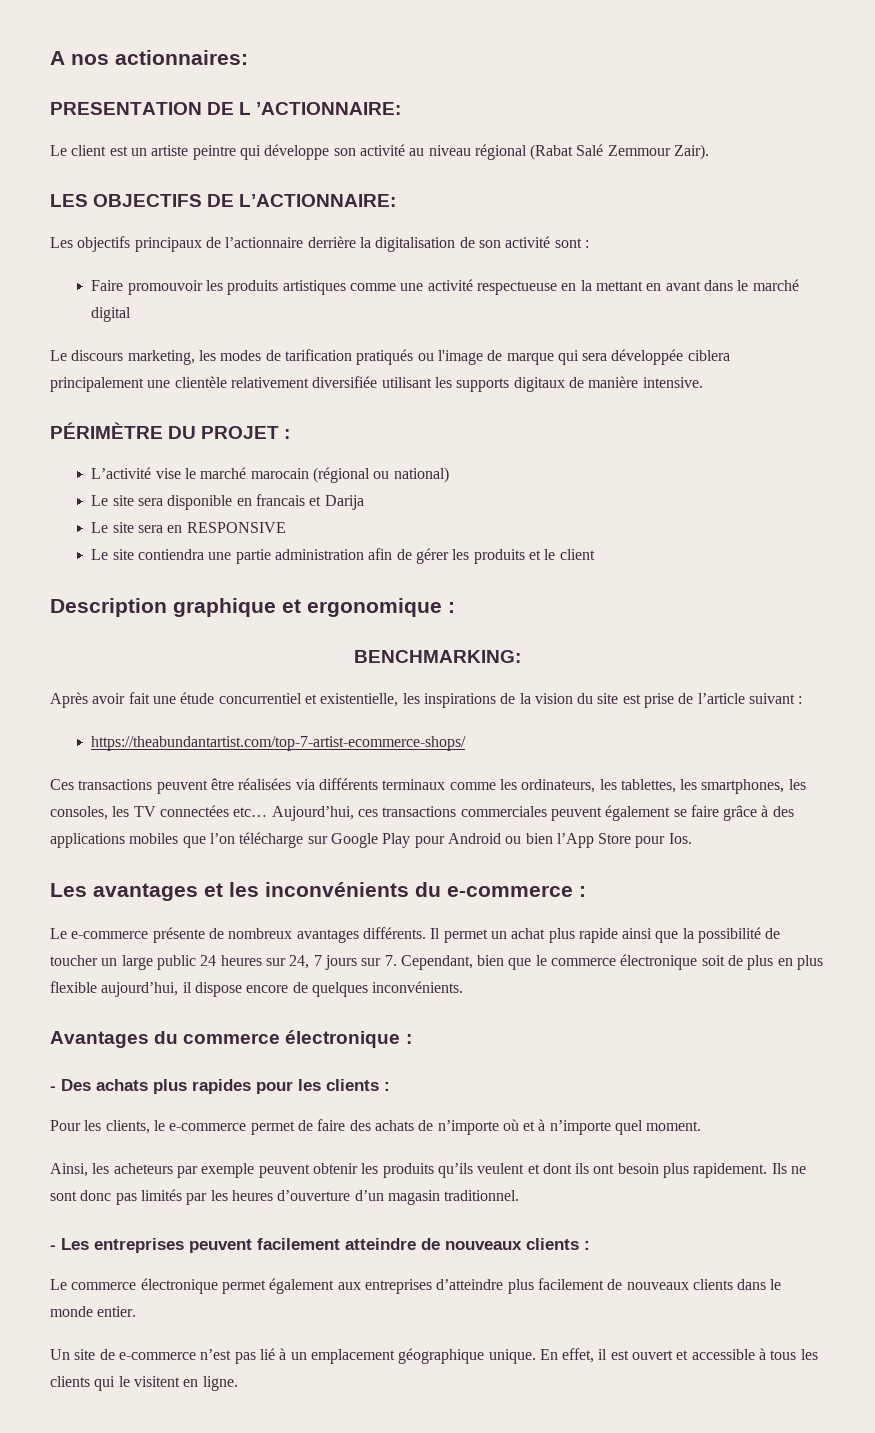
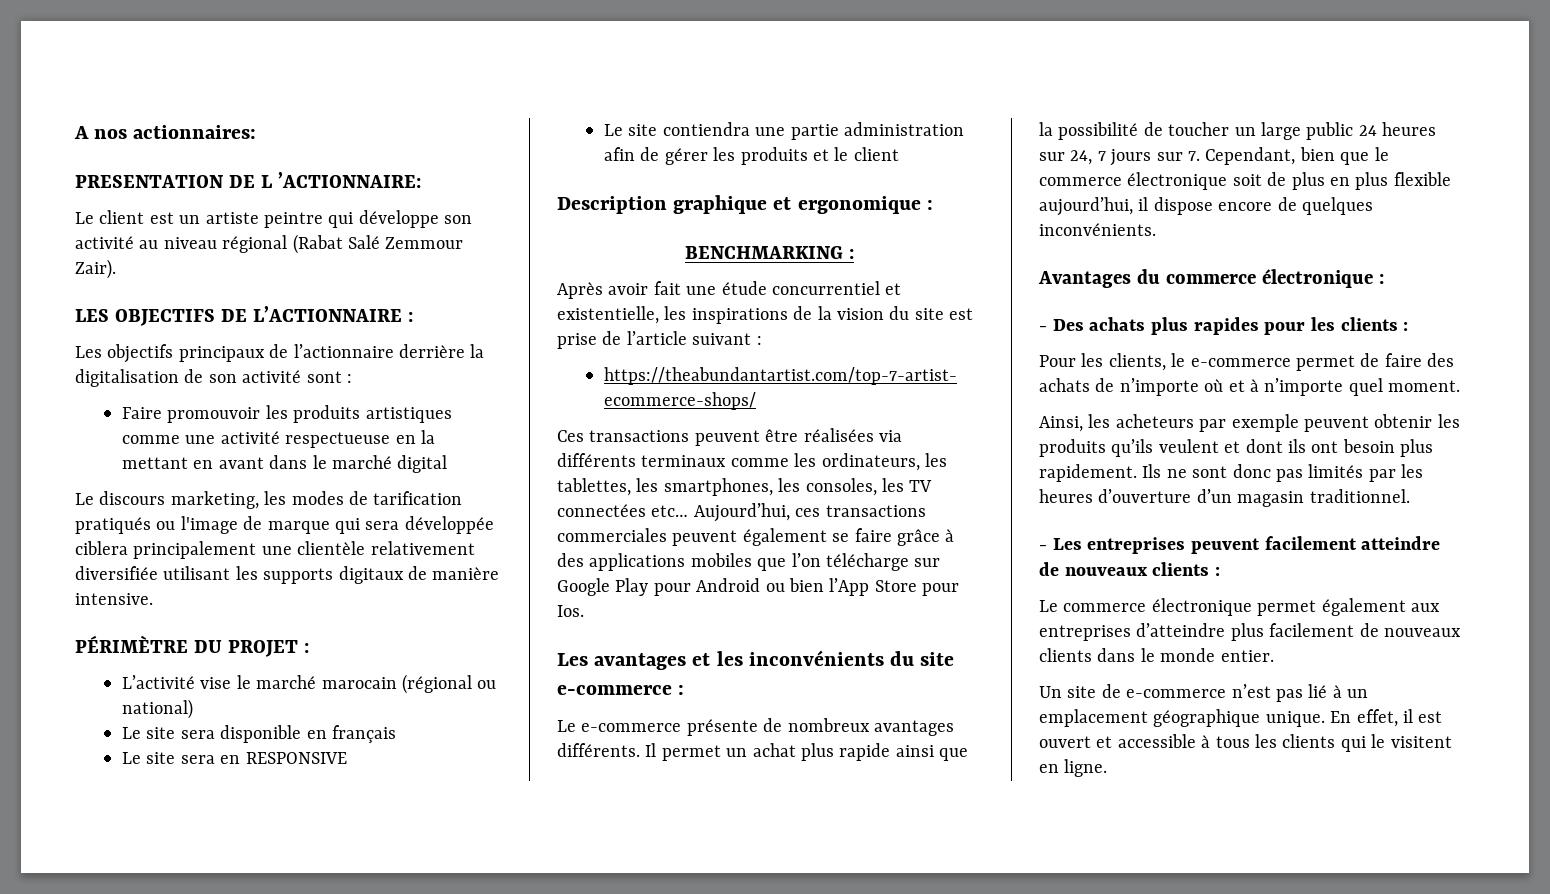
[239,194,397,207] L’ACTIONNAIRE: -> [252,306,413,322] L’ACTIONNAIRE :
[256,494,364,510] francais et Darija -> [332,725,397,743] français
[354,650,521,663] BENCHMARKING: -> [685,246,854,259] BENCHMARKING :
(441, 889) none -> [920,652,955,666] site

